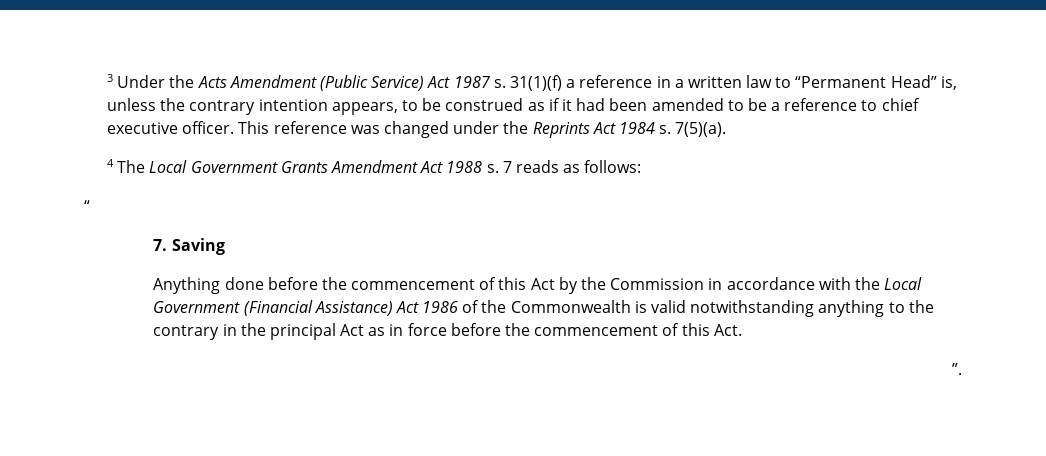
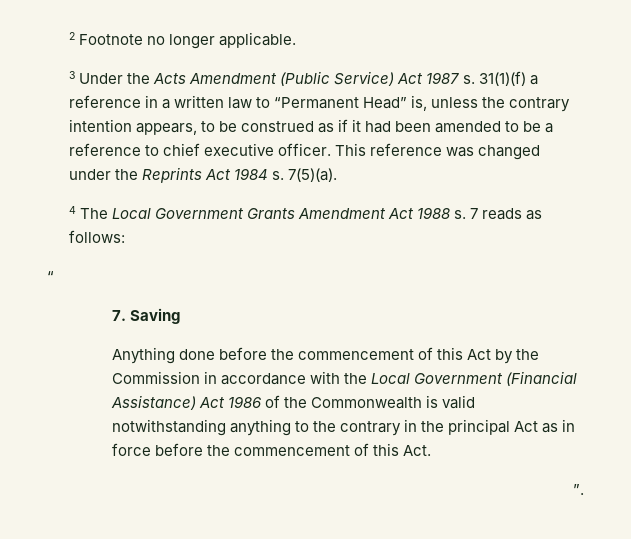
(107, 78) none -> [68,32,296,49] 2 Footnote no longer applicable. //

